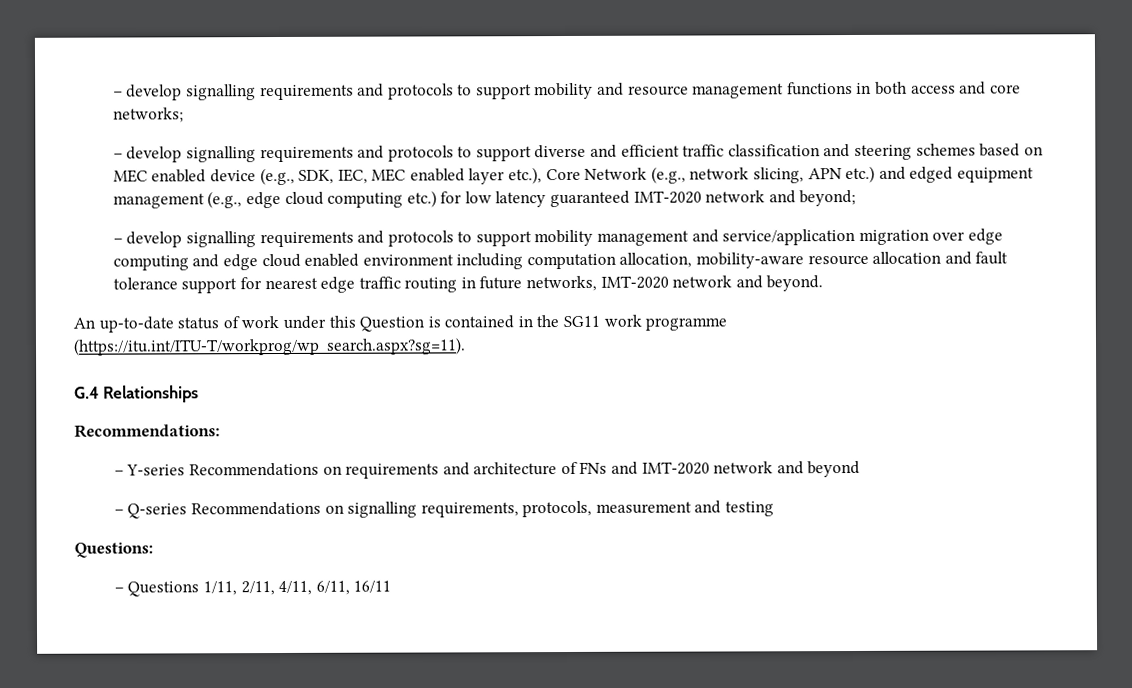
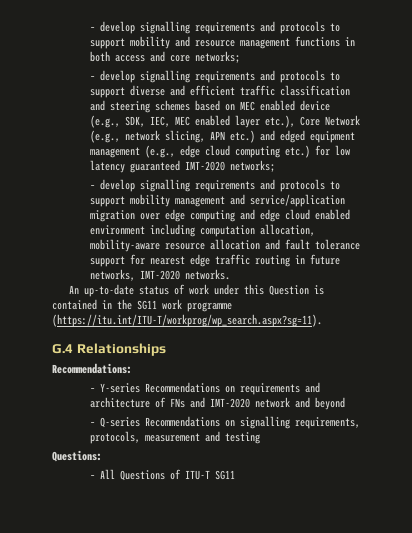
[705,189,857,207] network and beyond; -> [229,160,275,172] networks;
[672,275,824,292] network and beyond. -> [184,269,230,280] networks.
[127,580,392,597] Questions 1/11, 2/11, 4/11, 6/11, 16/11 -> [99,469,235,481] All Questions of ITU-T SG11

